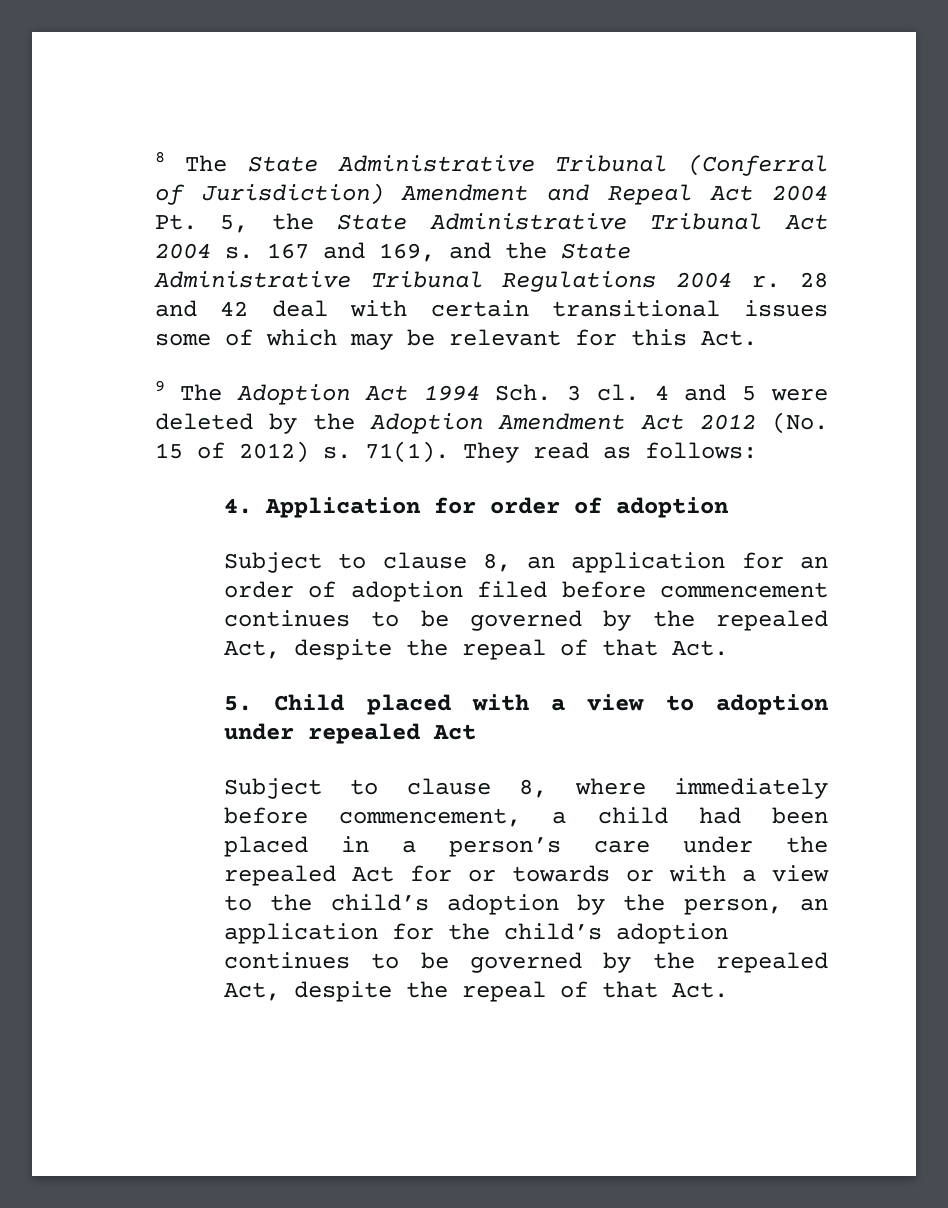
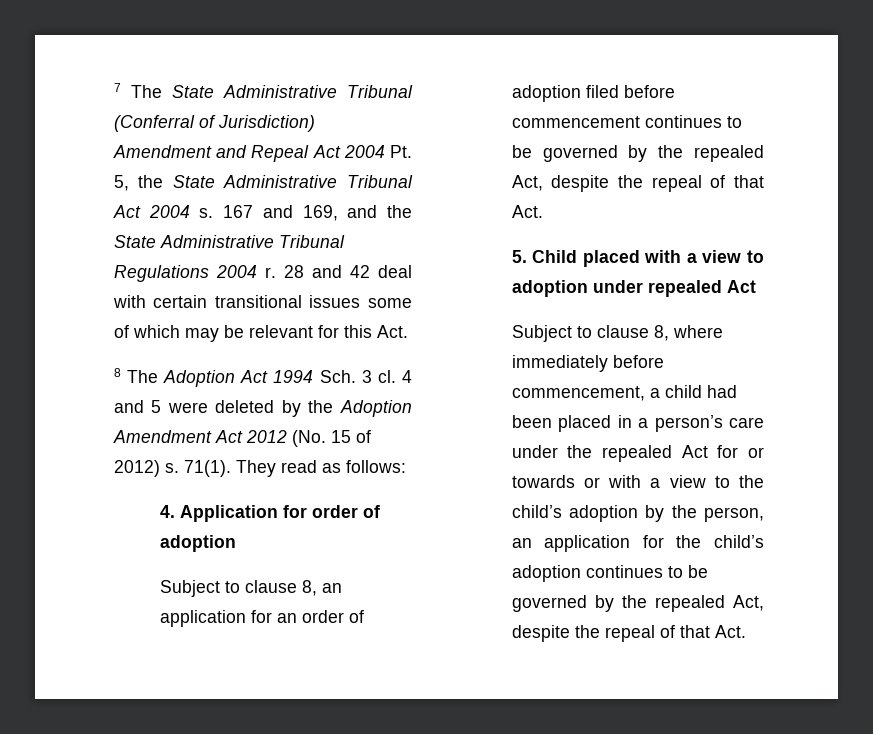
[154,151,165,163] 8 -> [113,83,121,92] 7
[154,380,165,392] 9 -> [113,368,121,377] 8

